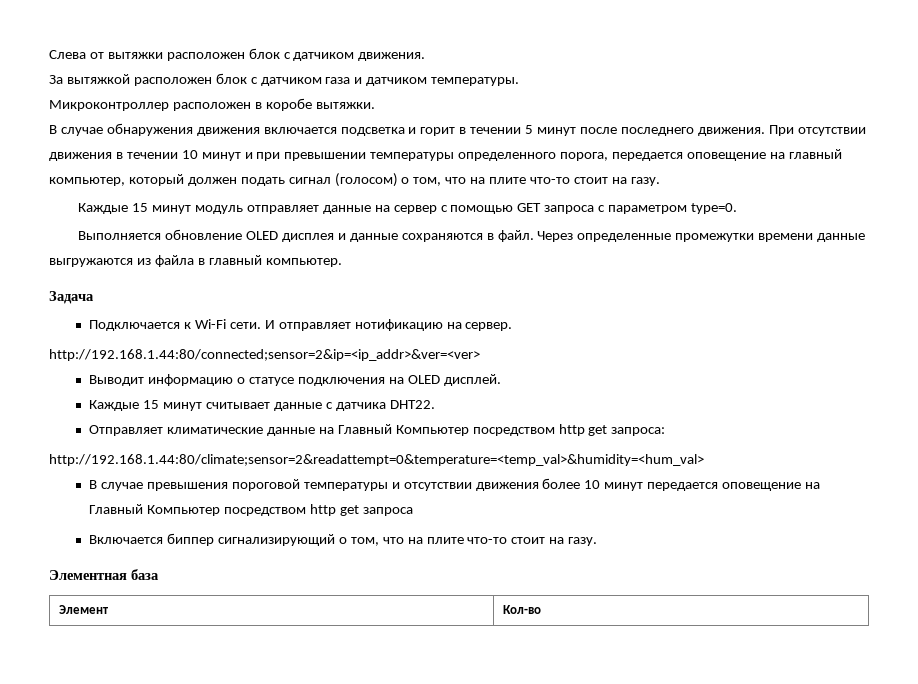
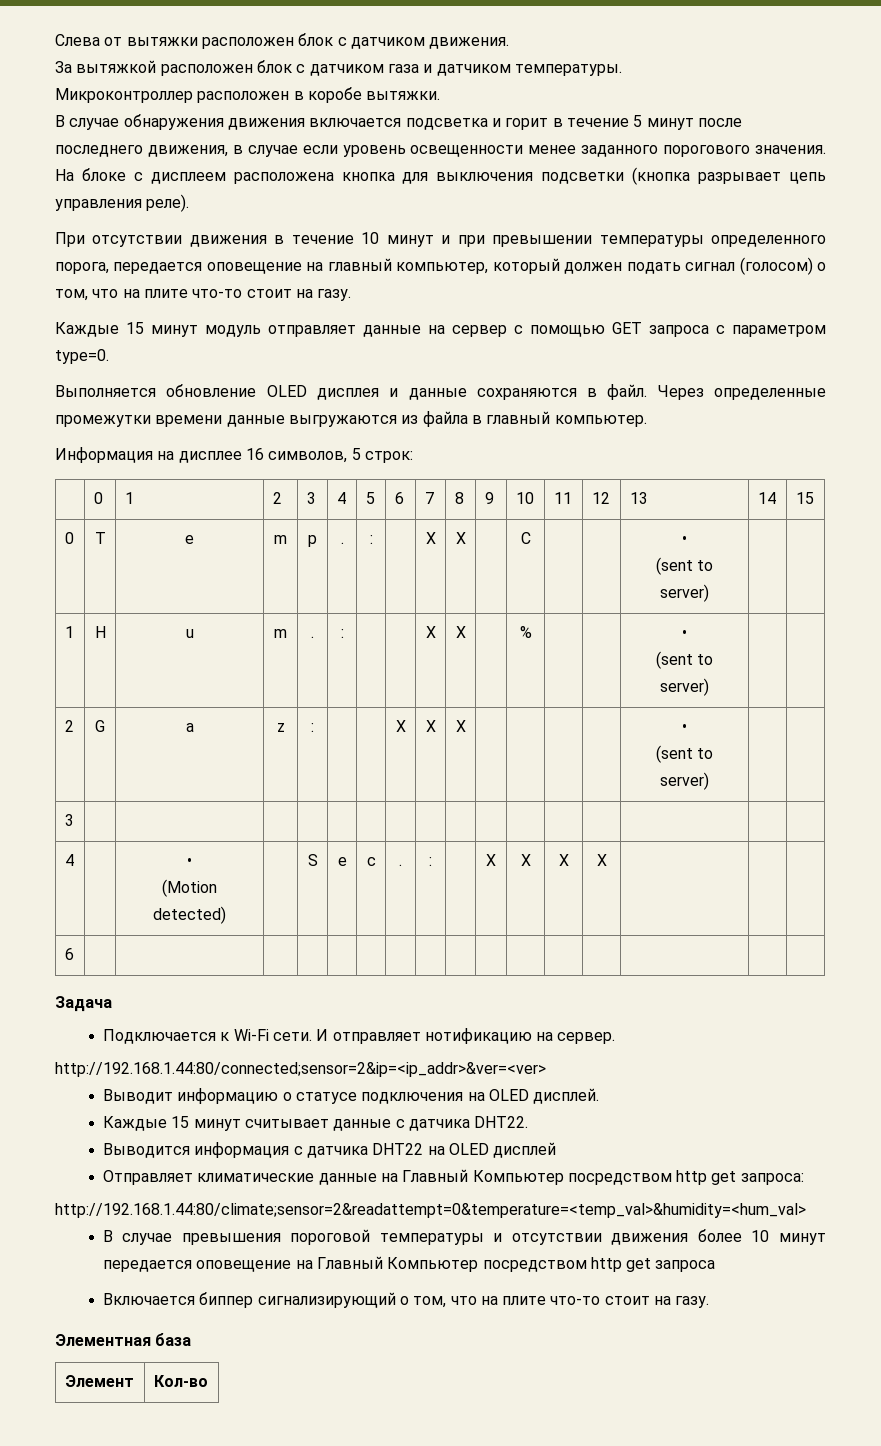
[470,127,522,134] течении -> [566,118,629,127] течение
[697,127,765,136] движения. -> [147,145,827,157] [55,167,826,185] [55,194,190,212] движения, в случае если уровень освещенности менее заданного порогового значения. На блоке с дисплеем расположена кнопка для выключения подсветки (кнопка разрывает цепь управления реле). //
[126,152,178,159] течении -> [291,235,354,244] течение
(342, 262) none -> [55,447,413,463] [93,492,103,504] [124,492,134,504] [272,492,282,504] [306,492,316,504] [336,492,346,504] [365,492,375,504] [394,492,404,504] [424,492,434,504] [454,492,464,504] [484,492,494,504] [515,492,534,504] [553,492,572,504] [591,492,610,504] [629,492,648,504] [757,492,776,504] [795,492,814,504] [64,532,74,544] [94,532,106,544] [185,535,194,544] [274,535,287,544] [308,535,317,547] [340,542,344,544] [369,535,373,544] [425,532,436,544] [455,532,466,544] [520,532,531,544] [682,536,687,544] [655,557,714,575] [660,584,709,602] [64,626,74,638] [94,626,106,638] [185,629,194,638] [274,629,287,638] [311,636,314,638] [340,629,344,638] [425,626,436,638] [455,626,466,638] [519,626,532,638] [682,630,687,638] [655,651,714,669] [660,678,709,696] [64,720,74,732] [95,720,105,732] [185,723,194,732] [276,723,285,732] [311,723,314,732] [395,720,406,732] [425,720,436,732] [455,720,466,732] [682,724,687,732] [655,745,714,763] [660,772,709,790] [64,814,74,826] [64,854,74,866] [187,858,192,866] [162,879,217,897] [153,906,226,924] [307,854,318,866] [337,857,347,866] [366,857,376,866] [399,864,402,866] [429,857,432,866] [486,854,496,866] [520,854,531,866] [558,854,569,866] [596,854,607,866] [64,948,74,960] // Информация на дисплее 16 символов, 5 строк: // | 0 | 1 | 2 | 3 | 4 | 5 | 6 | 7 | 8 | 9 | 10 | 11 | 12 | 13 | 14 | 15 // 0 | T | e | m | p | . | : | | X | X | | C | | | • // (sent to server) | | // 1 | H | u | m | . | : | | | X | X | | % | | | • // (sent to server) | | // 2 | G | a | z | : | | | X | X | X | | | | | • // (sent to server) | | // 3 | | | | | | | | | | | | | | | | // 4 | | • // (Motion detected) | | S | e | c | . | : | | X | X | X | X | | | // 6 | | | | | | | | | | | | | | | |
(435, 404) none -> [102,1142,557,1158] // Выводится информация с датчика DHT22 на OLED дисплей

